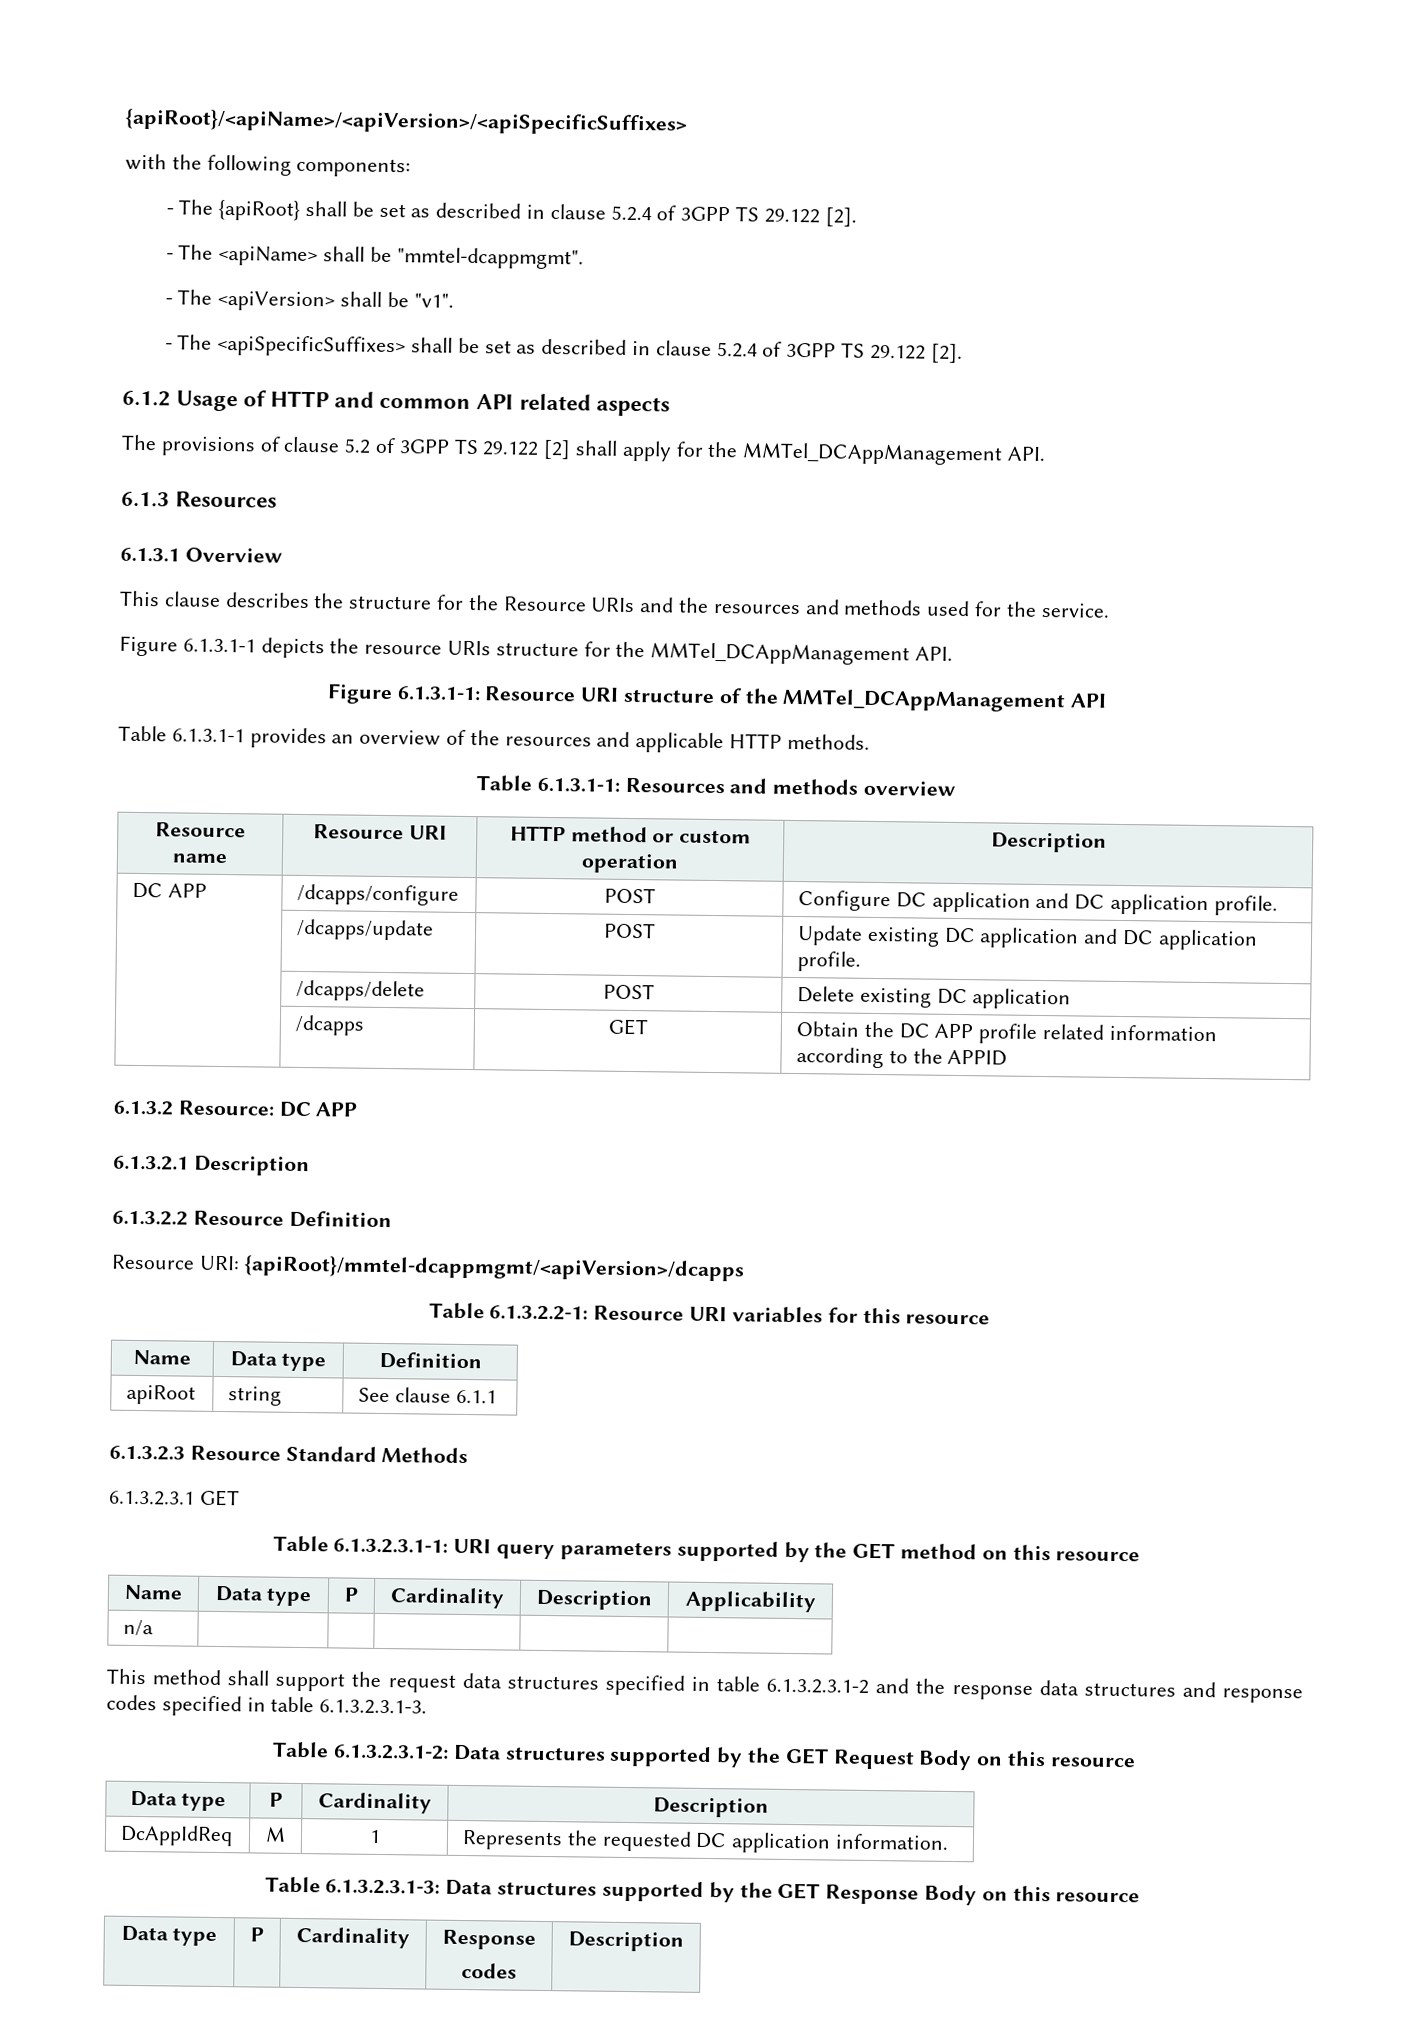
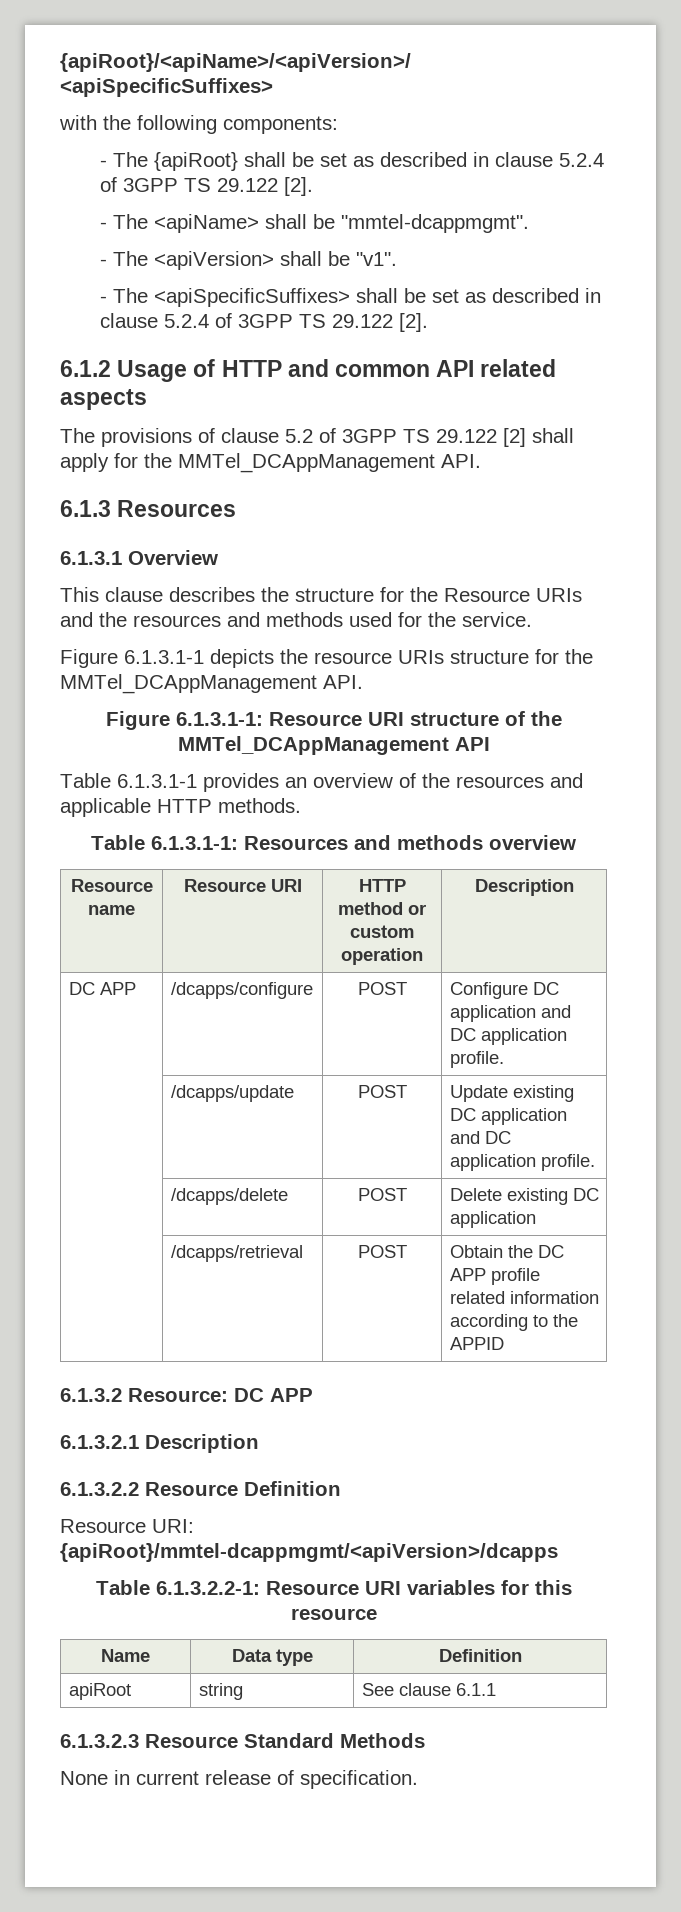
[295,1014,366,1036] [607,1018,648,1036] /dcapps | GET -> [170,1245,303,1262] [357,1245,407,1258] /dcapps/retrieval | POST
[109,1489,240,1507] [272,1535,1141,1563] [124,1584,183,1600] [214,1585,313,1607] [344,1587,359,1602] [390,1587,505,1609] [536,1589,653,1611] [684,1590,817,1613] [123,1619,155,1637] [106,1668,1303,1704] [106,1694,428,1717] [272,1741,1136,1771] [129,1790,227,1812] [269,1792,283,1807] [318,1792,432,1814] [653,1797,770,1818] [120,1824,234,1847] [265,1826,286,1842] [368,1829,381,1843] [462,1830,950,1854] [264,1876,1141,1906] [120,1925,218,1947] [250,1927,264,1942] [296,1926,410,1949] [442,1929,536,1950] [461,1962,517,1979] [568,1931,684,1952] 6.1.3.2.3.1 GET // Table 6.1.3.2.3.1-1: URI query parameters supported by the GET method on this resource // Name | Data type | P | Cardinality | Description | Applicability // n/a | | | | | // This method shall support the request data structures specified in table 6.1.3.2.3.1-2 and the response data structures and response codes specified in table 6.1.3.2.3.1-3. // Table 6.1.3.2.3.1-2: Data structures supported by the GET Request Body on this resource // Data type | P | Cardinality | Description // DcAppIdReq | M | 1 | Represents the requested DC application information. // Table 6.1.3.2.3.1-3: Data structures supported by the GET Response Body on this resource // Data type | P | Cardinality | Response // codes | Description -> [60,1770,418,1789] None in current release of specification.

